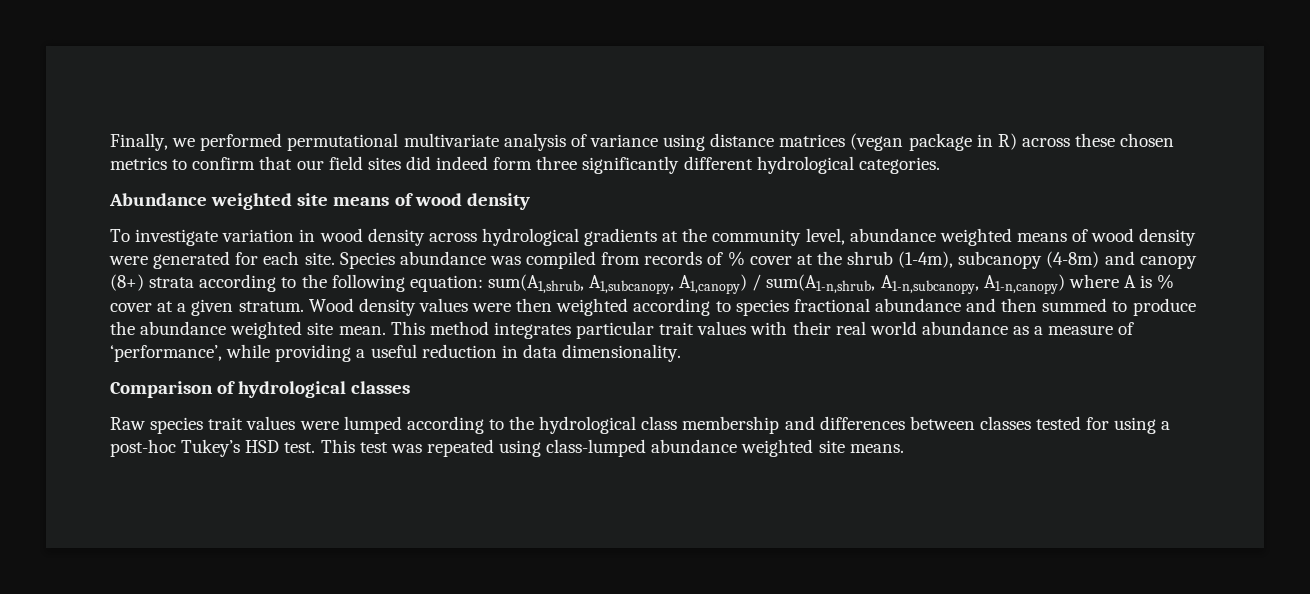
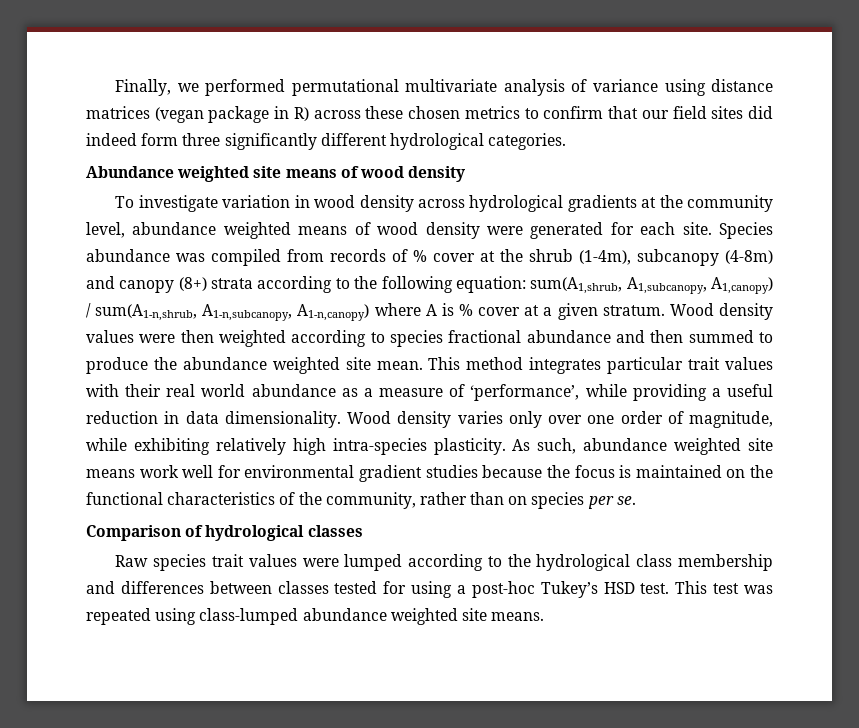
(682, 353) none -> [347,411,773,428] [86,438,773,455] [86,465,774,482] [86,492,636,509] Wood density varies only over one order of magnitude, while exhibiting relatively high intra-species plasticity. As such, abundance weighted site means work well for environmental gradient studies because the focus is maintained on the functional characteristics of the community, rather than on species per se.

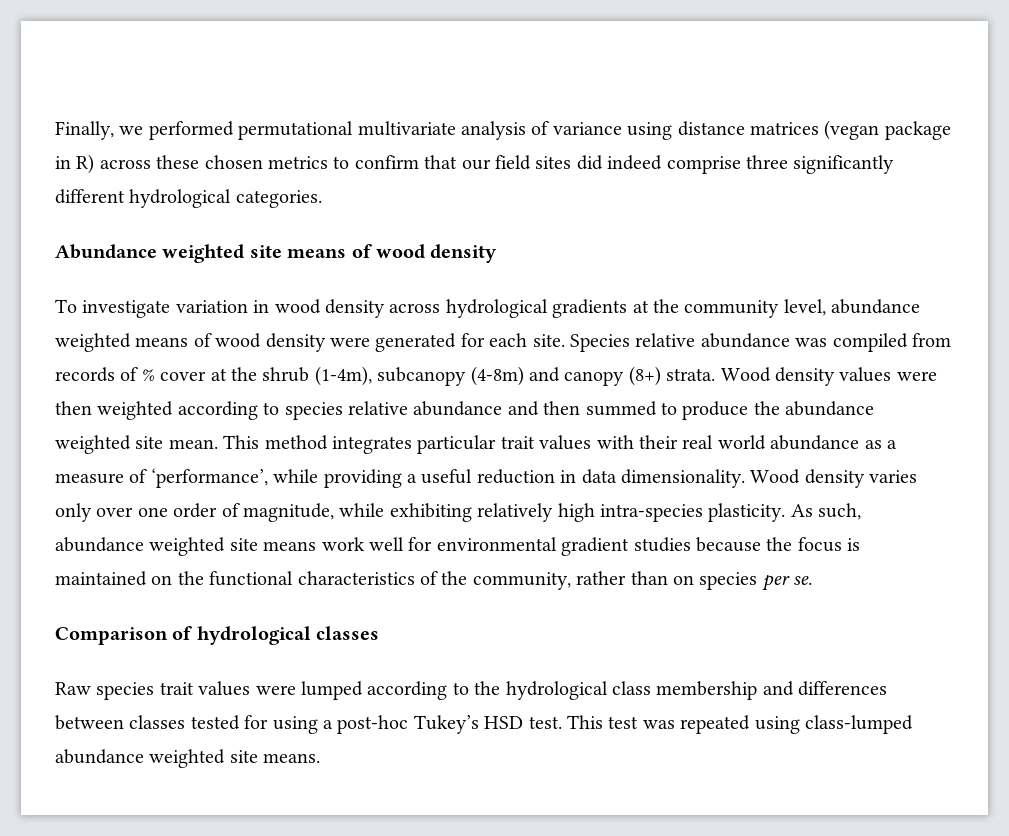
[141,133,179,146] form -> [666,156,741,174] comprise
(773, 230) none -> [635,333,696,347] relative
[211,276,773,294] [86,303,665,321] strata according to the following equation: sum(A1,shrub, A1,subcanopy, A1,canopy) / sum(A1-n,shrub, A1-n,subcanopy, A1-n,canopy) where A is % cover at a given stratum. -> [666,368,716,381] strata.
[448,330,522,343] fractional -> [348,401,408,415] relative

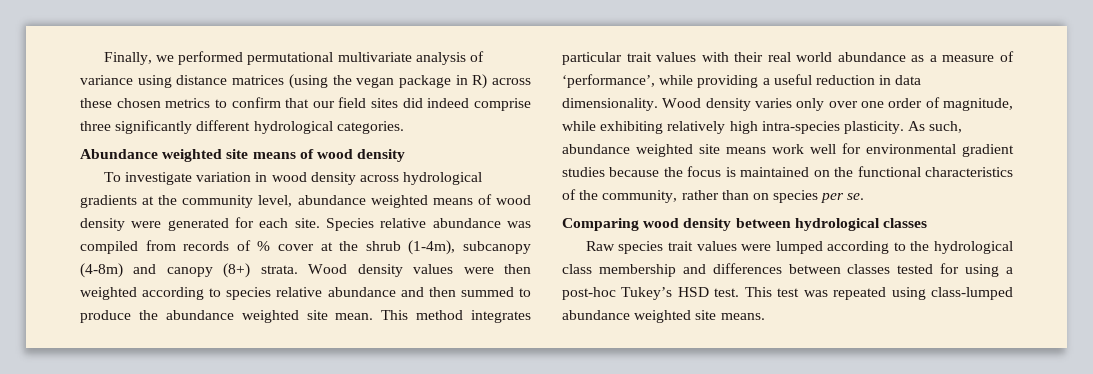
[824,120,880,140] (vegan -> [288,74,395,89] (using the vegan
[55,626,193,645] Comparison of -> [562,218,791,231] Comparing wood density between

